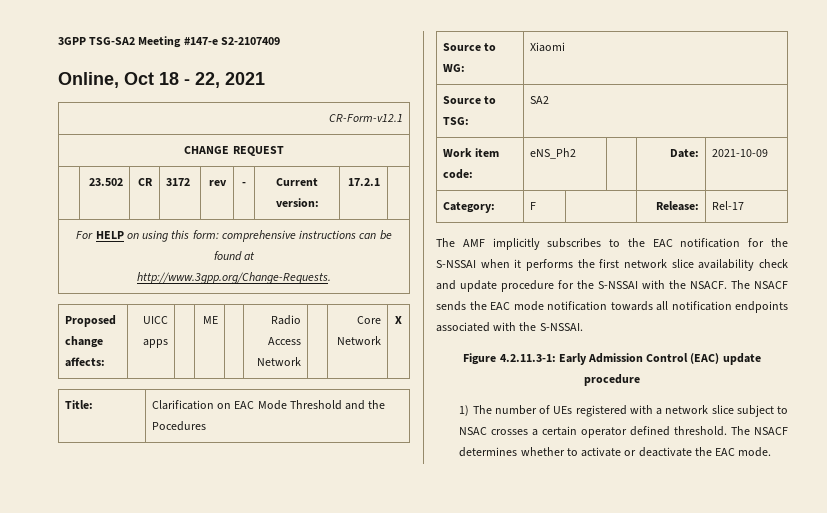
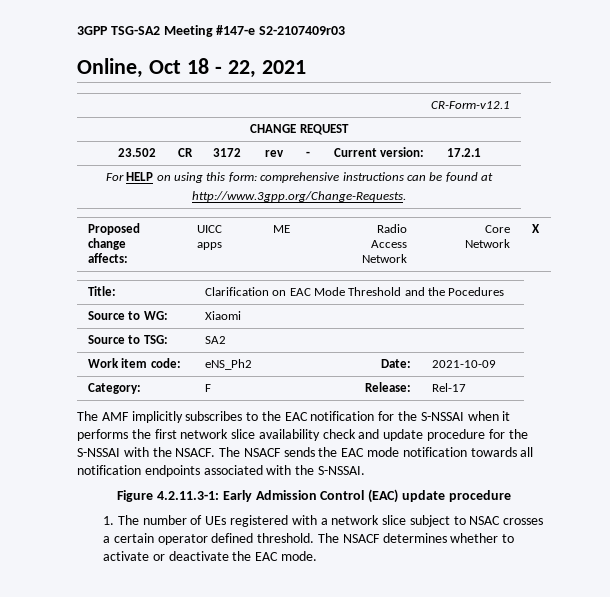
[220,37,280,45] S2-2107409 -> [259,26,346,35] S2-2107409r03
[459,405,470,416] 1) -> [103,516,115,525] 1.

